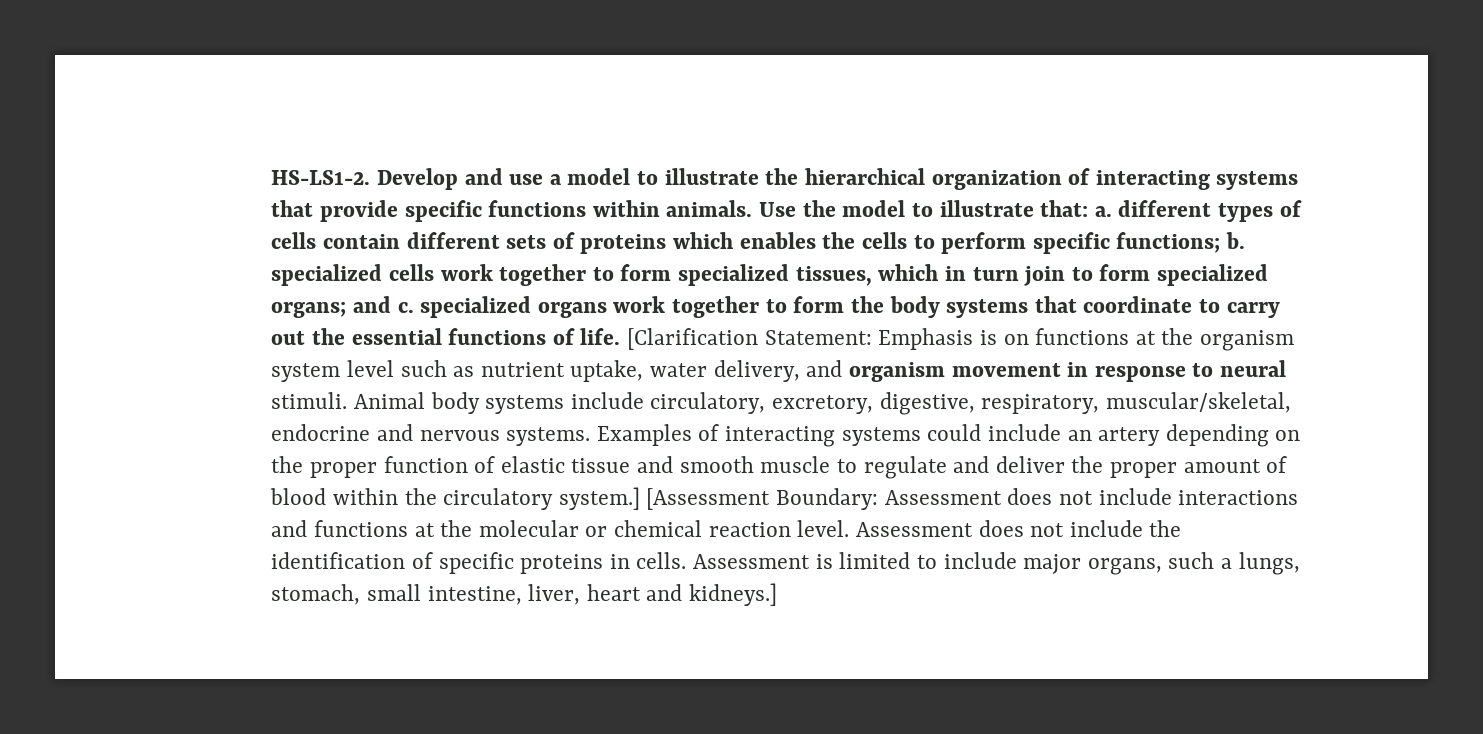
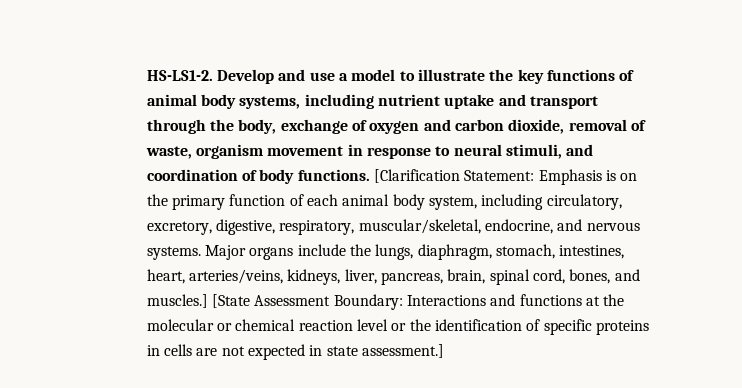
[804,168,1299,190] [271,200,1302,222] [271,232,1245,254] [271,264,1268,286] [271,296,1280,318] [271,328,1294,351] [271,360,843,382] hierarchical organization of interacting systems that provide specific functions within animals. Use the model to illustrate that: a. different types of cells contain different sets of proteins which enables the cells to perform specific functions; b. specialized cells work together to form specialized tissues, which in turn join to form specialized organs; and c. specialized organs work together to form the body systems that coordinate to carry out the essential functions of life. [Clarification Statement: Emphasis is on functions at the organism system level such as nutrient uptake, water delivery, and -> [517,69,635,84] [146,94,598,109] [146,119,646,134] [145,146,192,159] key functions of animal body systems, including nutrient uptake and transport through the body, exchange of oxygen and carbon dioxide, removal of waste,
[271,392,644,414] stimuli. Animal body systems include -> [505,144,594,159] [146,169,638,185] [146,194,544,210] stimuli, and coordination of body functions. [Clarification Statement: Emphasis is on the primary function of each animal body system, including
[271,424,371,441] endocrine -> [484,219,553,234] endocrine,
[596,424,1301,447] [271,456,1288,479] [270,487,1299,510] Examples of interacting systems could include an artery depending on the proper function of elastic tissue and smooth muscle to regulate and deliver the proper amount of blood within the circulatory system.] [Assessment Boundary: Assessment does not include interactions -> [205,244,625,260] [146,269,640,285] [146,294,486,310] Major organs include the lungs, diaphragm, stomach, intestines, heart, arteries/veins, kidneys, liver, pancreas, brain, spinal cord, bones, and muscles.] [State Assessment Boundary: Interactions
[797,520,1143,537] level. Assessment does not include -> [356,319,407,331] level or
[636,552,1300,575] [271,583,778,606] cells. Assessment is limited to include major organs, such a lungs, stomach, small intestine, liver, heart and kidneys.] -> [164,344,444,360] cells are not expected in state assessment.]

